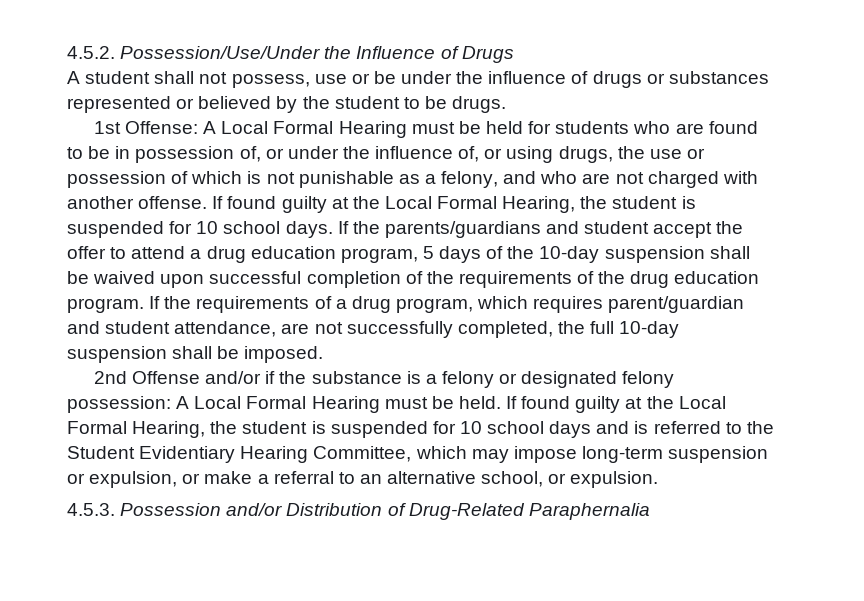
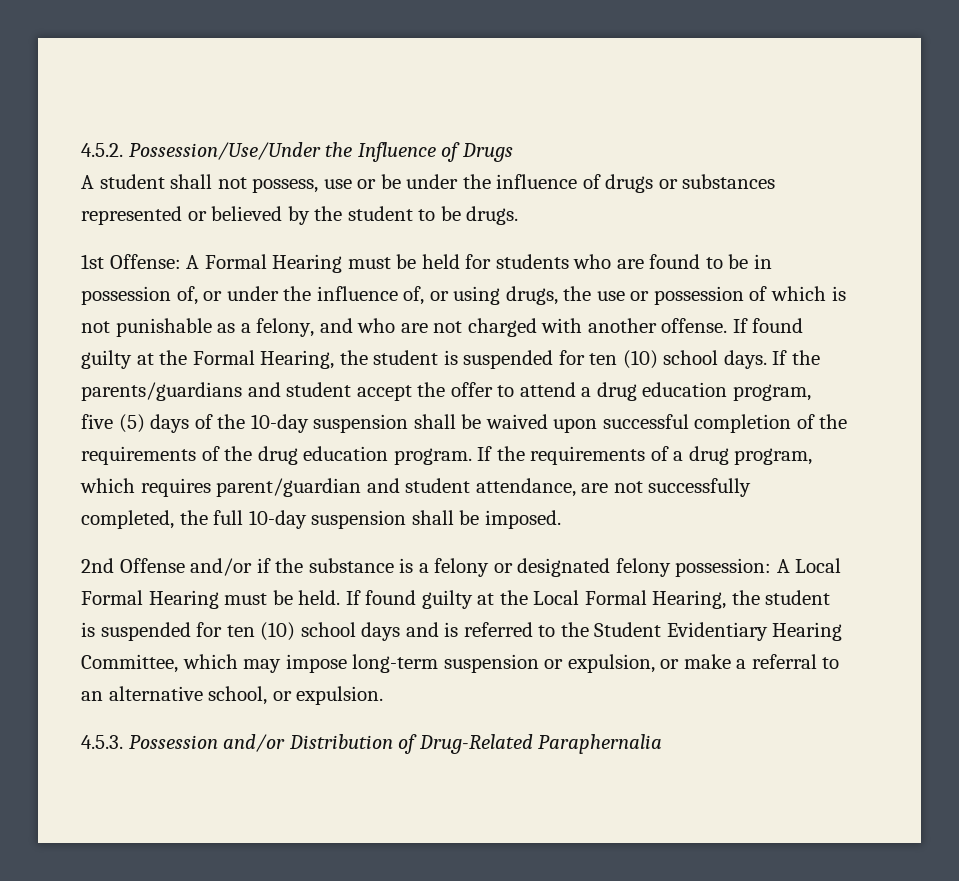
[221,121,269,134] Local -> (200, 262) none
[384,196,696,213] [67,221,219,238] Local Formal Hearing, the student is suspended for 10 -> [192,350,658,369] Formal Hearing, the student is suspended for ten (10)
[422,246,434,259] 5 -> [81,414,145,433] five (5)
[459,421,482,434] 10 -> [226,622,296,641] ten (10)

